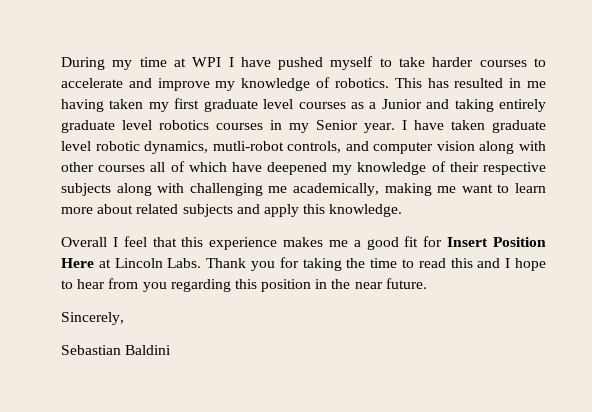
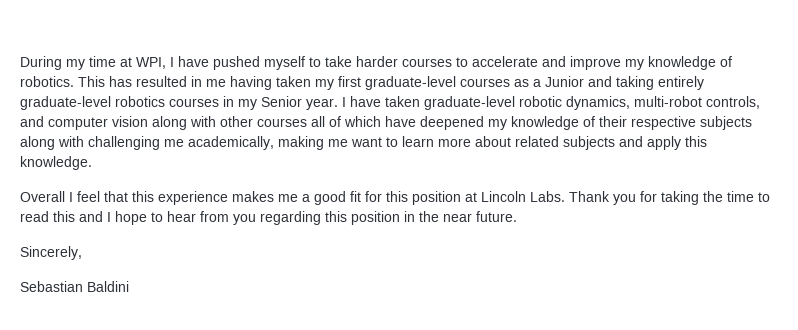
[192,57,222,67] WPI -> [136,57,166,69] WPI,
[203,99,294,112] graduate level -> [365,76,456,90] graduate-level
[61,120,152,133] graduate level -> [20,96,111,110] graduate-level
[492,120,546,133] [61,141,91,151] graduate level -> [424,96,515,110] graduate-level
[212,141,284,151] mutli-robot -> [634,96,702,107] multi-robot
[447,237,547,247] [61,258,94,268] Insert Position Here -> [386,191,461,205] this position

